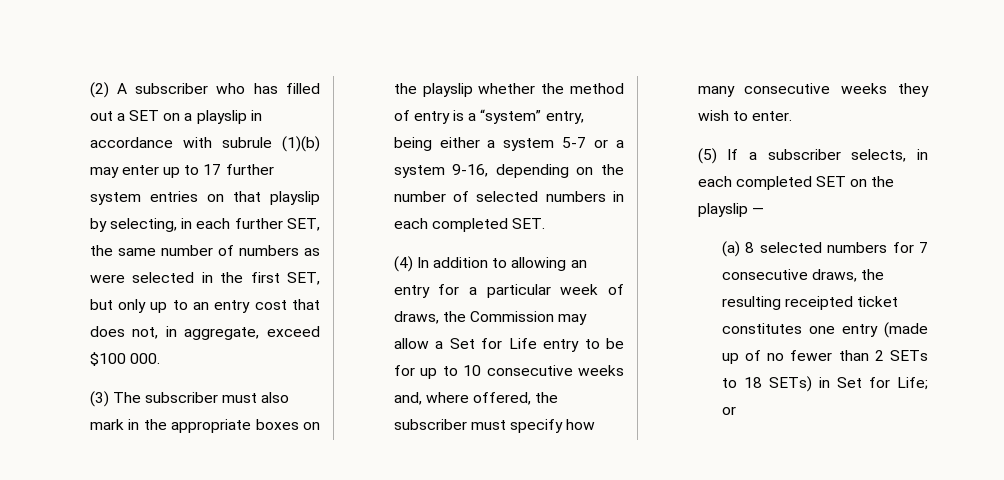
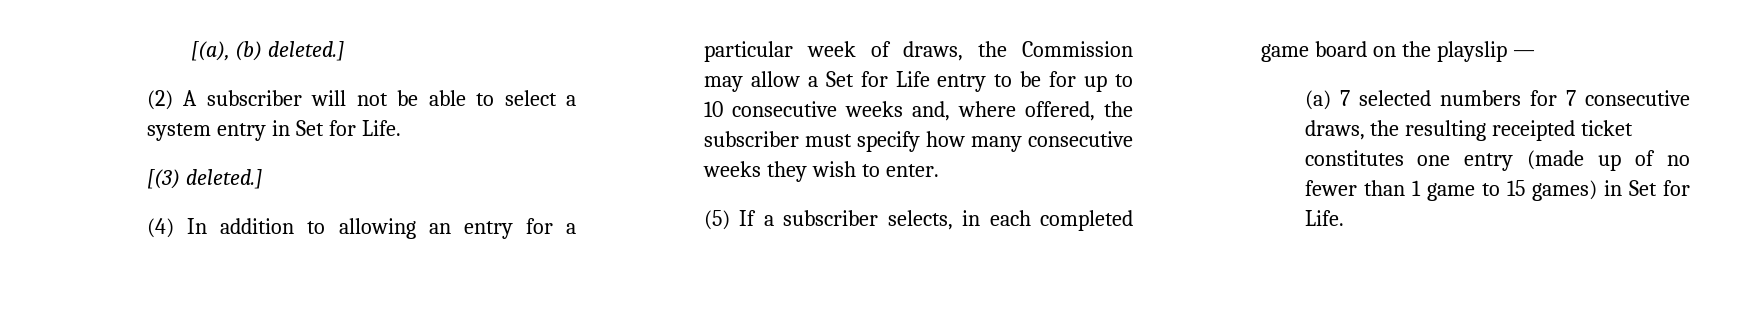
[89,82,320,98] [89,110,262,124] [89,136,320,152] [89,164,274,178] [89,191,320,205] [89,218,320,232] [89,245,320,256] [89,272,320,285] [89,299,320,313] [89,326,320,340] [89,352,160,366] [89,391,290,407] [89,419,320,433] [393,83,624,97] [393,109,584,124] [393,137,624,151] [393,164,624,178] [393,191,624,202] [393,218,546,232] (2) A subscriber who has filled out a SET on a playslip in accordance with subrule (1)(b) may enter up to 17 further system entries on that playslip by selecting, in each further SET, the same number of numbers as were selected in the first SET, but only up to an entry cost that does not, in aggregate, exceed $100 000. // (3) The subscriber must also mark in the appropriate boxes on the playslip whether the method of entry is a “system” entry, being either a system 5-7 or a system 9-16, depending on the number of selected numbers in each completed SET. -> [190,41,345,61] [147,90,576,110] [147,120,401,141] [147,169,262,189] [(a), (b) deleted.] // (2) A subscriber will not be able to select a system entry in Set for Life. // [(3) deleted.]
[816,176,847,187] SET -> [1261,41,1367,62] game board
[745,242,755,253] 8 -> [1339,90,1350,106] 7
[874,350,928,361] [721,376,928,392] [721,406,736,415] 2 SETs to 18 SETs) in Set for Life; or -> [1411,180,1690,201] [1304,210,1344,226] 1 game to 15 games) in Set for Life.

